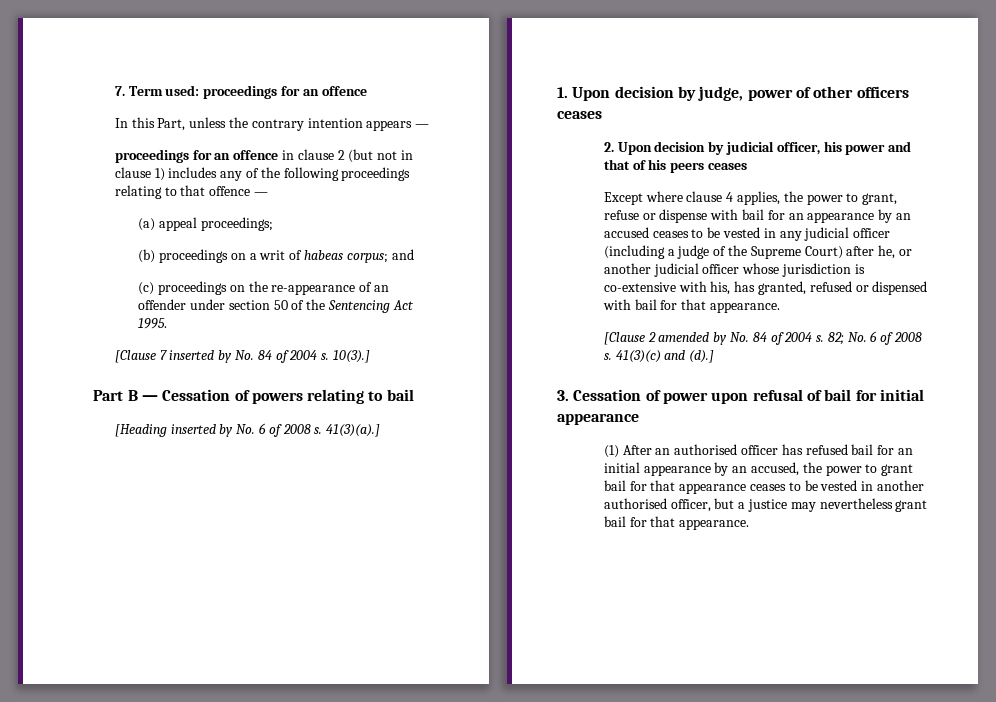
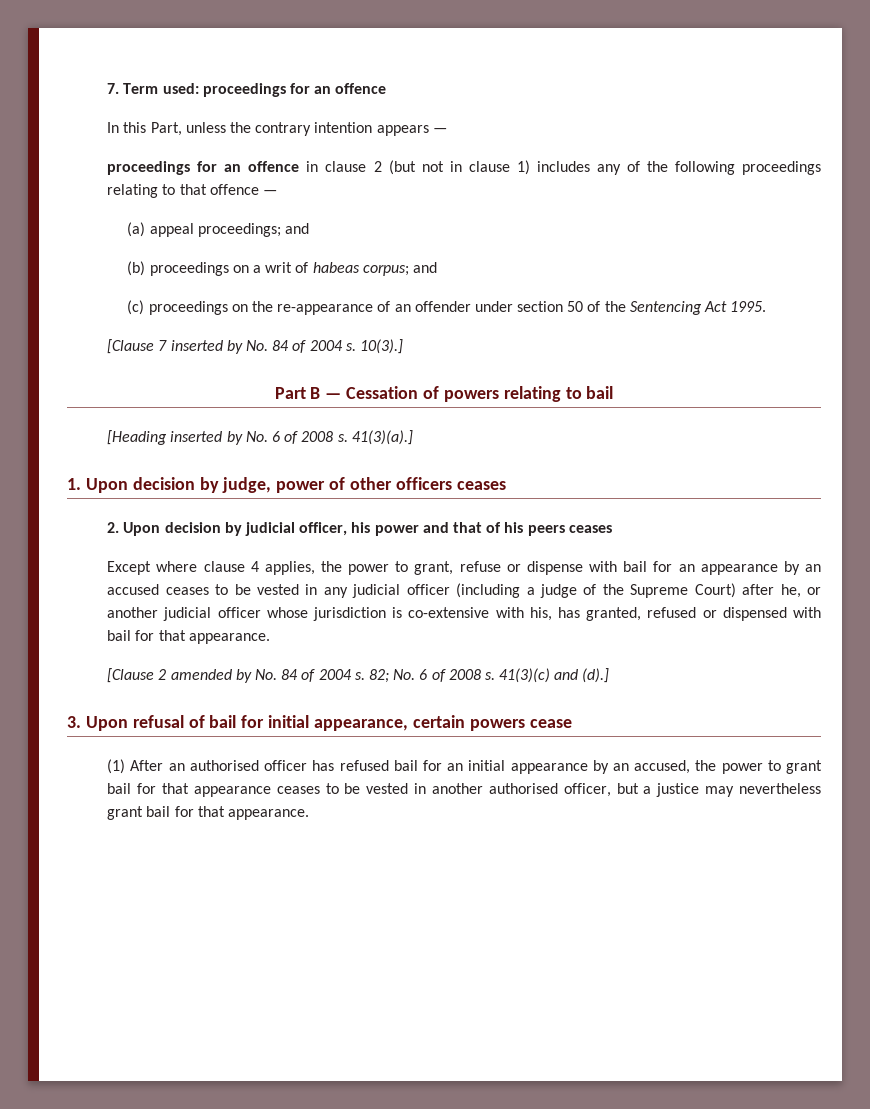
(273, 224) none -> [284,223,309,234] and
[573,389,749,404] Cessation of power upon -> [85,716,128,731] Upon
[557,413,639,425] appearance -> [314,715,572,731] appearance, certain powers cease

